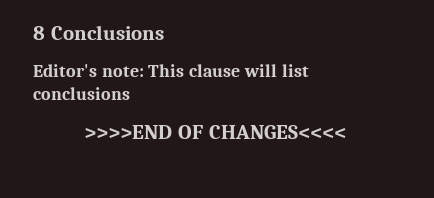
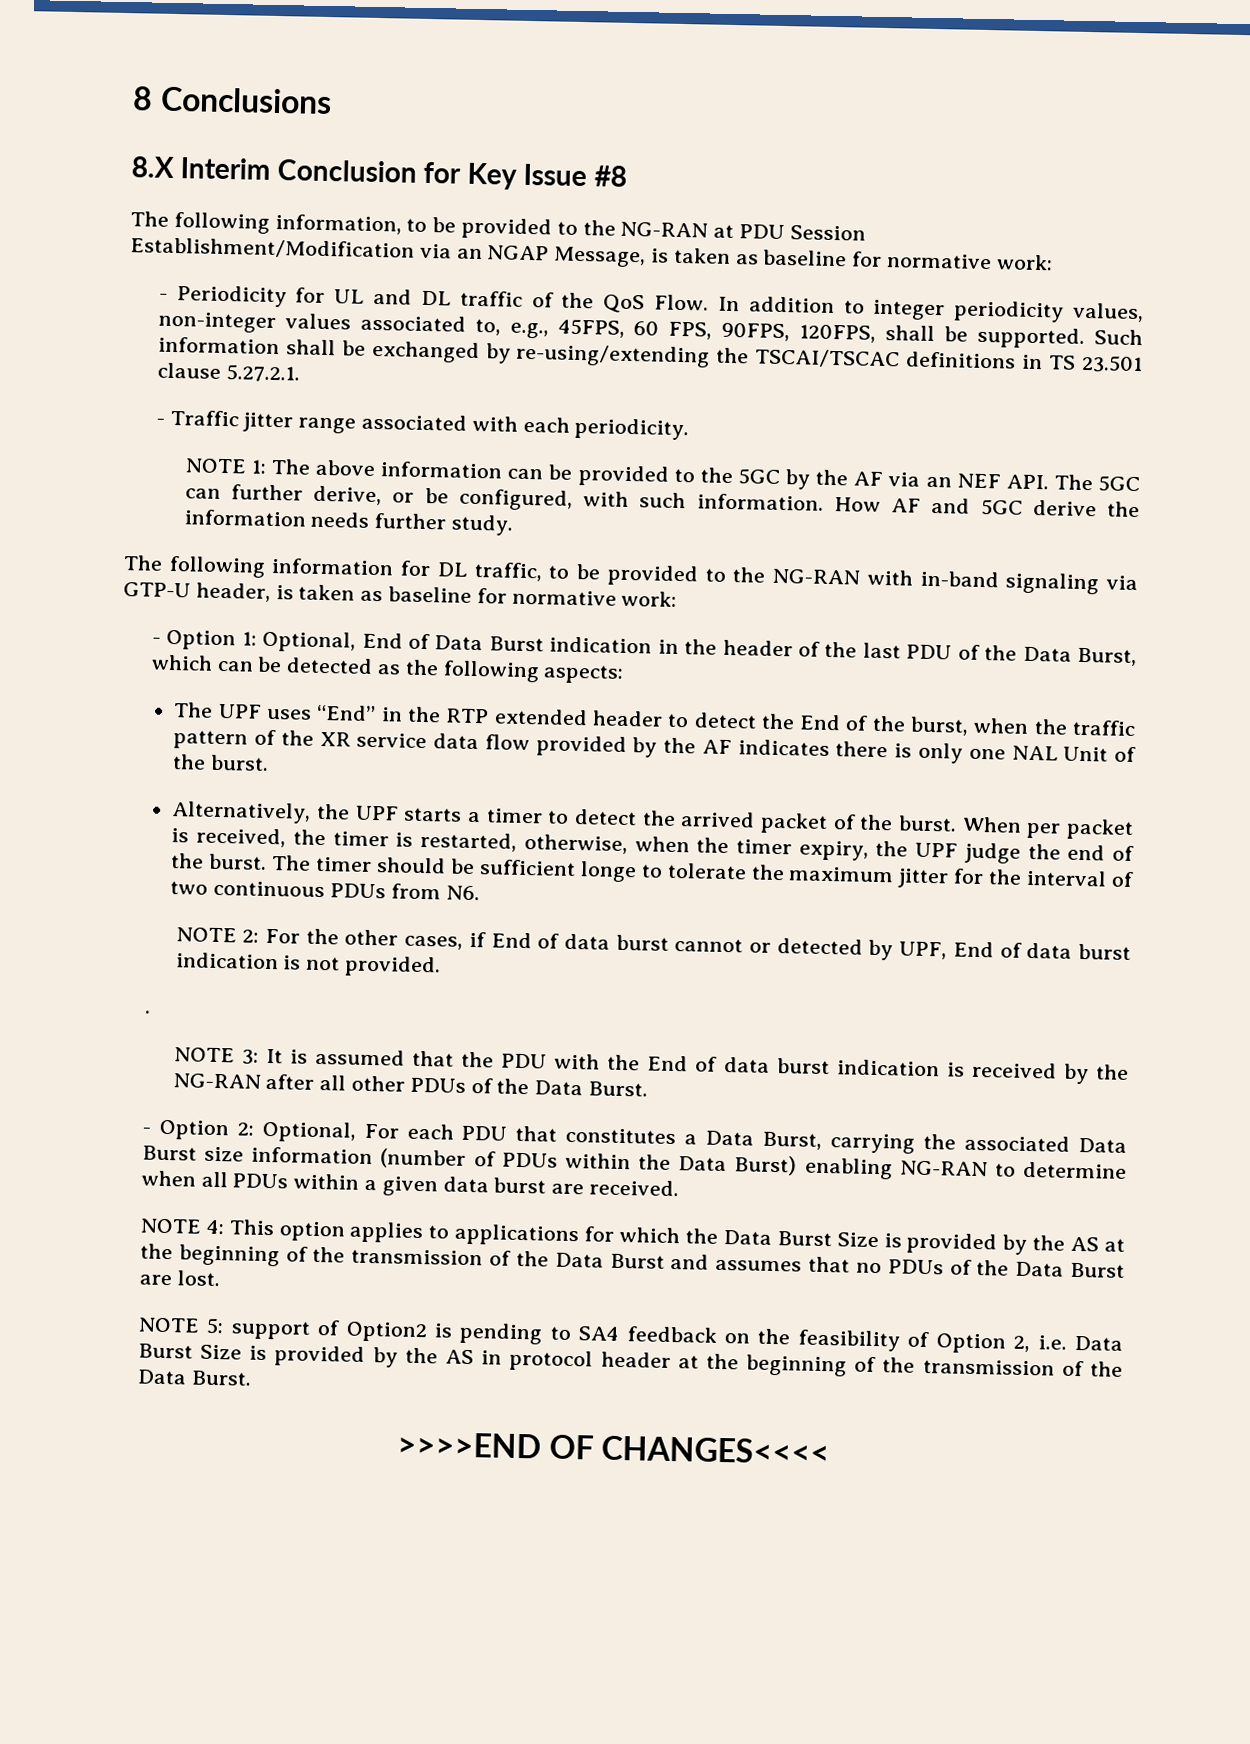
[33,64,309,77] [33,87,130,100] Editor's note: This clause will list conclusions -> [131,156,627,190] [130,211,866,241] [130,237,1053,271] [158,285,1144,323] [157,311,1143,349] [157,336,1143,374] [156,362,300,383] [155,409,690,441] [184,458,1141,493] [184,484,1141,518] [183,509,515,536] [123,555,1139,595] [123,582,678,607] [151,629,1137,667] [150,654,625,684] [173,702,1136,737] [173,729,1136,764] [172,754,270,771] [171,801,1135,841] [171,827,1135,864] [170,853,1135,889] [170,880,480,901] [175,927,1132,961] [175,952,442,978] [144,1010,151,1014] [173,1047,1130,1085] [172,1073,649,1097] [141,1119,1127,1154] [141,1145,1128,1180] [140,1170,680,1197] [139,1218,1125,1256] [139,1243,1126,1278] [138,1270,221,1287] [137,1317,1123,1354] [137,1343,1123,1377] [136,1369,252,1386] 8.X Interim Conclusion for Key Issue #8 // The following information, to be provided to the NG-RAN at PDU Session Establishment/Modification via an NGAP Message, is taken as baseline for normative work: // - Periodicity for UL and DL traffic of the QoS Flow. In addition to integer periodicity values, non-integer values associated to, e.g., 45FPS, 60 FPS, 90FPS, 120FPS, shall be supported. Such information shall be exchanged by re-using/extending the TSCAI/TSCAC definitions in TS 23.501 clause 5.27.2.1. // - Traffic jitter range associated with each periodicity. // NOTE 1: The above information can be provided to the 5GC by the AF via an NEF API. The 5GC can further derive, or be configured, with such information. How AF and 5GC derive the information needs further study. // The following information for DL traffic, to be provided to the NG-RAN with in-band signaling via GTP-U header, is taken as baseline for normative work: // - Option 1: Optional, End of Data Burst indication in the header of the last PDU of the Data Burst, which can be detected as the following aspects: // The UPF uses “End” in the RTP extended header to detect the End of the burst, when the traffic pattern of the XR service data flow provided by the AF indicates there is only one NAL Unit of the burst. // Alternatively, the UPF starts a timer to detect the arrived packet of the burst. When per packet is received, the timer is restarted, otherwise, when the timer expiry, the UPF judge the end of the burst. The timer should be sufficient longe to tolerate the maximum jitter for the interval of two continuous PDUs from N6. // NOTE 2: For the other cases, if End of data burst cannot or detected by UPF, End of data burst indication is not provided. // . // NOTE 3: It is assumed that the PDU with the End of data burst indication is received by the NG-RAN after all other PDUs of the Data Burst. // - Option 2: Optional, For each PDU that constitutes a Data Burst, carrying the associated Data Burst size information (number of PDUs within the Data Burst) enabling NG-RAN to determine when all PDUs within a given data burst are received. // NOTE 4: This option applies to applications for which the Data Burst Size is provided by the AS at the beginning of the transmission of the Data Burst and assumes that no PDUs of the Data Burst are lost. // NOTE 5: support of Option2 is pending to SA4 feedback on the feasibility of Option 2, i.e. Data Burst Size is provided by the AS in protocol header at the beginning of the transmission of the Data Burst.

